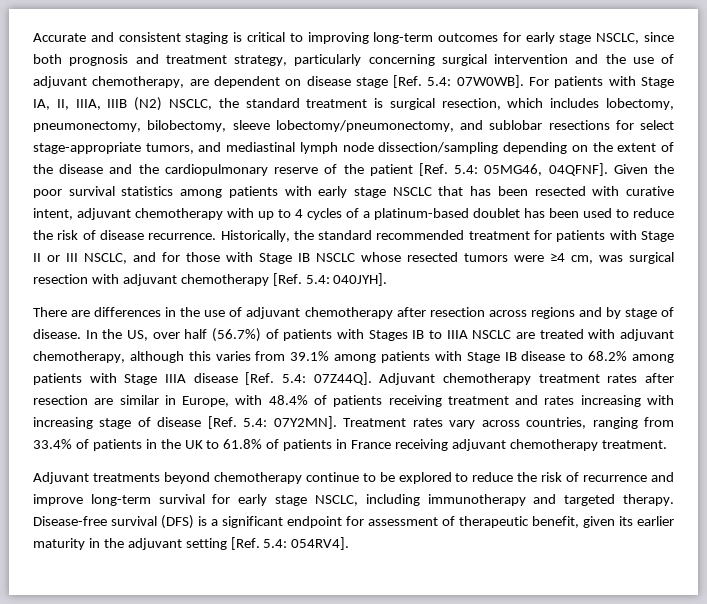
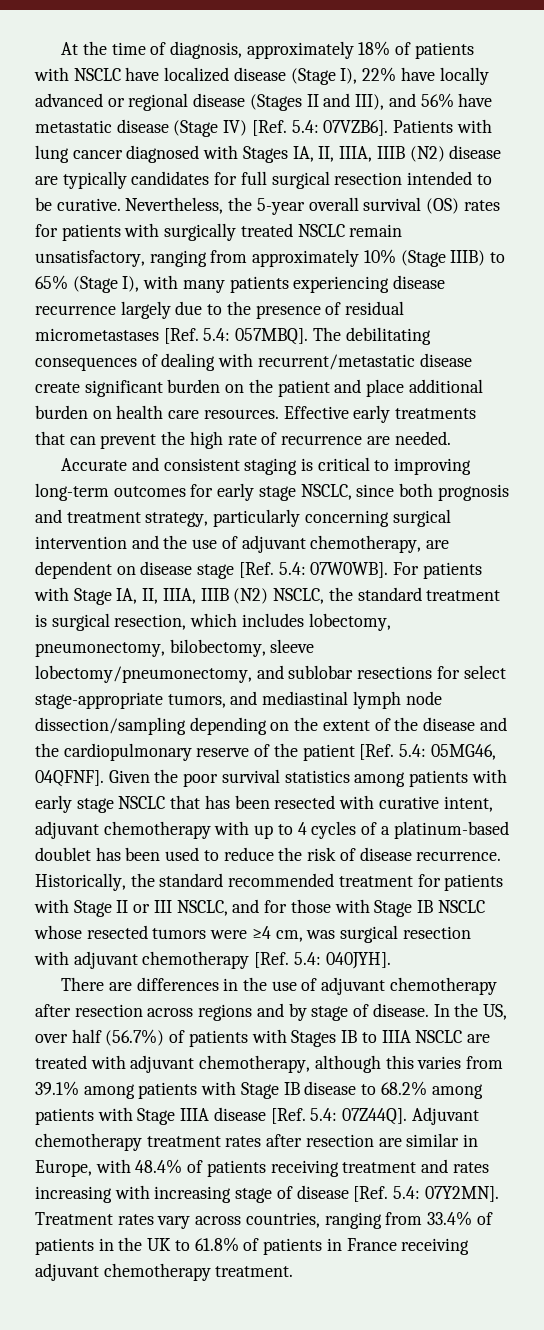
(33, 37) none -> [61,41,474,59] [34,67,489,85] [35,93,493,111] [35,119,492,137] [35,145,502,163] [35,171,492,189] [35,197,500,215] [35,223,403,241] [35,249,506,267] [35,275,446,293] [35,301,405,319] [35,327,431,345] [35,353,472,371] [35,379,483,397] [35,405,477,423] [35,431,451,449] At the time of diagnosis, approximately 18% of patients with NSCLC have localized disease (Stage I), 22% have locally advanced or regional disease (Stages II and III), and 56% have metastatic disease (Stage IV) [Ref. 5.4: 07VZB6]. Patients with lung cancer diagnosed with Stages IA, II, IIIA, IIIB (N2) disease are typically candidates for full surgical resection intended to be curative. Nevertheless, the 5-year overall survival (OS) rates for patients with surgically treated NSCLC remain unsatisfactory, ranging from approximately 10% (Stage IIIB) to 65% (Stage I), with many patients experiencing disease recurrence largely due to the presence of residual micrometastases [Ref. 5.4: 057MBQ]. The debilitating consequences of dealing with recurrent/metastatic disease create significant burden on the patient and place additional burden on health care resources. Effective early treatments that can prevent the high rate of recurrence are needed. //
[33,472,675,484] [33,494,674,506] [33,515,674,529] [33,537,350,550] // Adjuvant treatments beyond chemotherapy continue to be explored to reduce the risk of recurrence and improve long-term survival for early stage NSCLC, including immunotherapy and targeted therapy. Disease-free survival (DFS) is a significant endpoint for assessment of therapeutic benefit, given its earlier maturity in the adjuvant setting [Ref. 5.4: 054RV4]. -> (294, 1271) none

